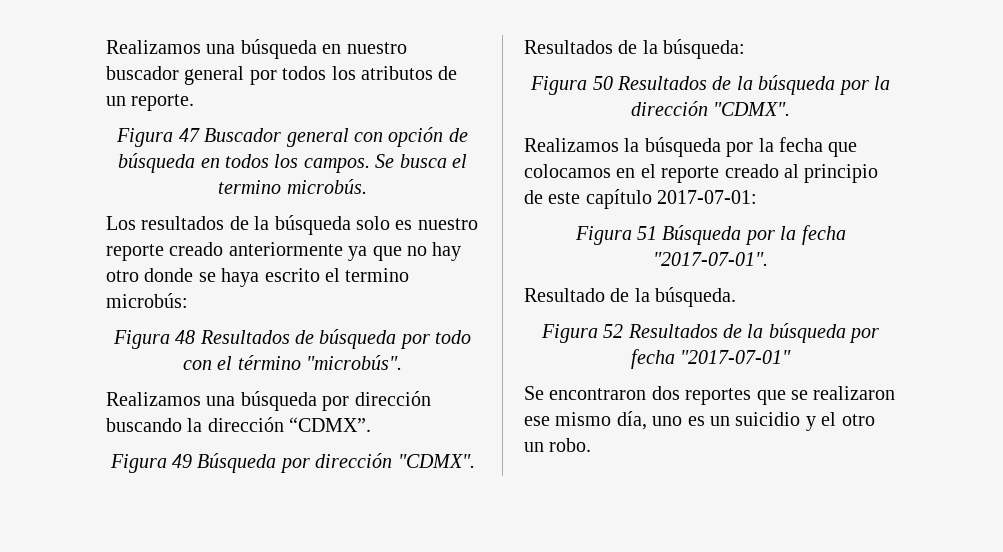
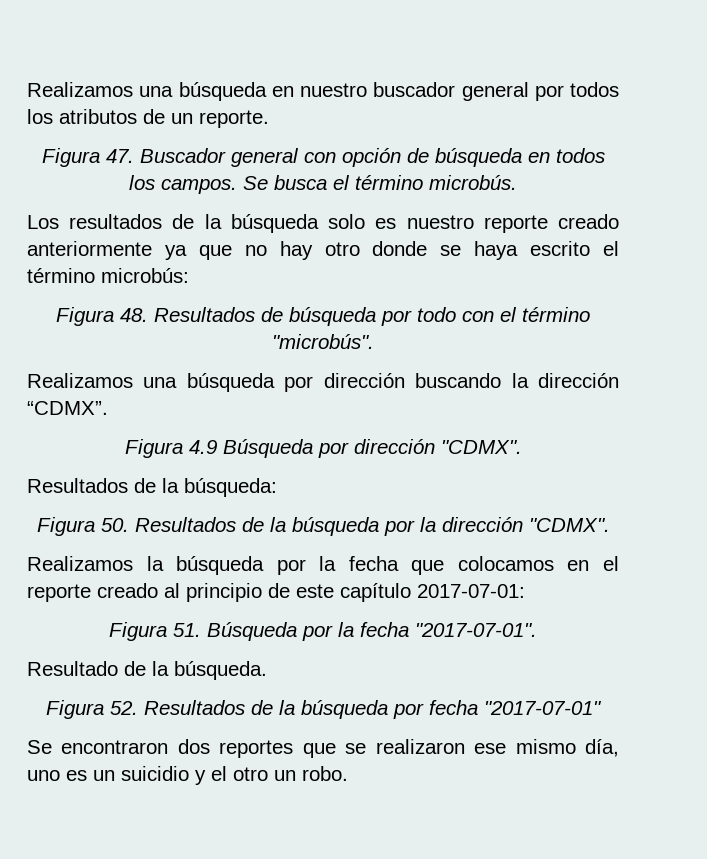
[178,128,200,142] 47 -> [105,149,134,163] 47.
[218,180,282,194] termino -> [355,175,423,190] término
[345,268,410,282] termino -> [27,268,95,283] término
[175,330,196,344] 48 -> [120,308,148,322] 48.
[171,454,192,468] 49 -> [188,440,217,454] 4.9
[592,76,613,90] 50 -> [100,518,129,532] 50.
[636,226,657,240] 51 -> [173,623,201,637] 51.
[603,324,624,338] 52 -> [110,701,138,715] 52.

